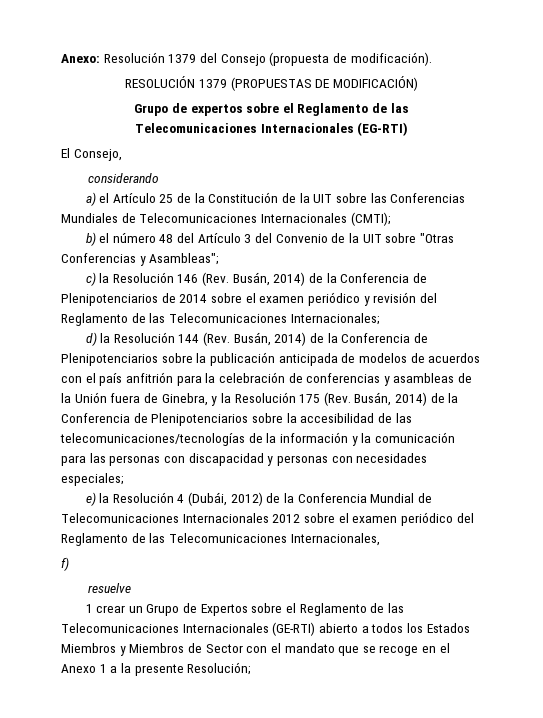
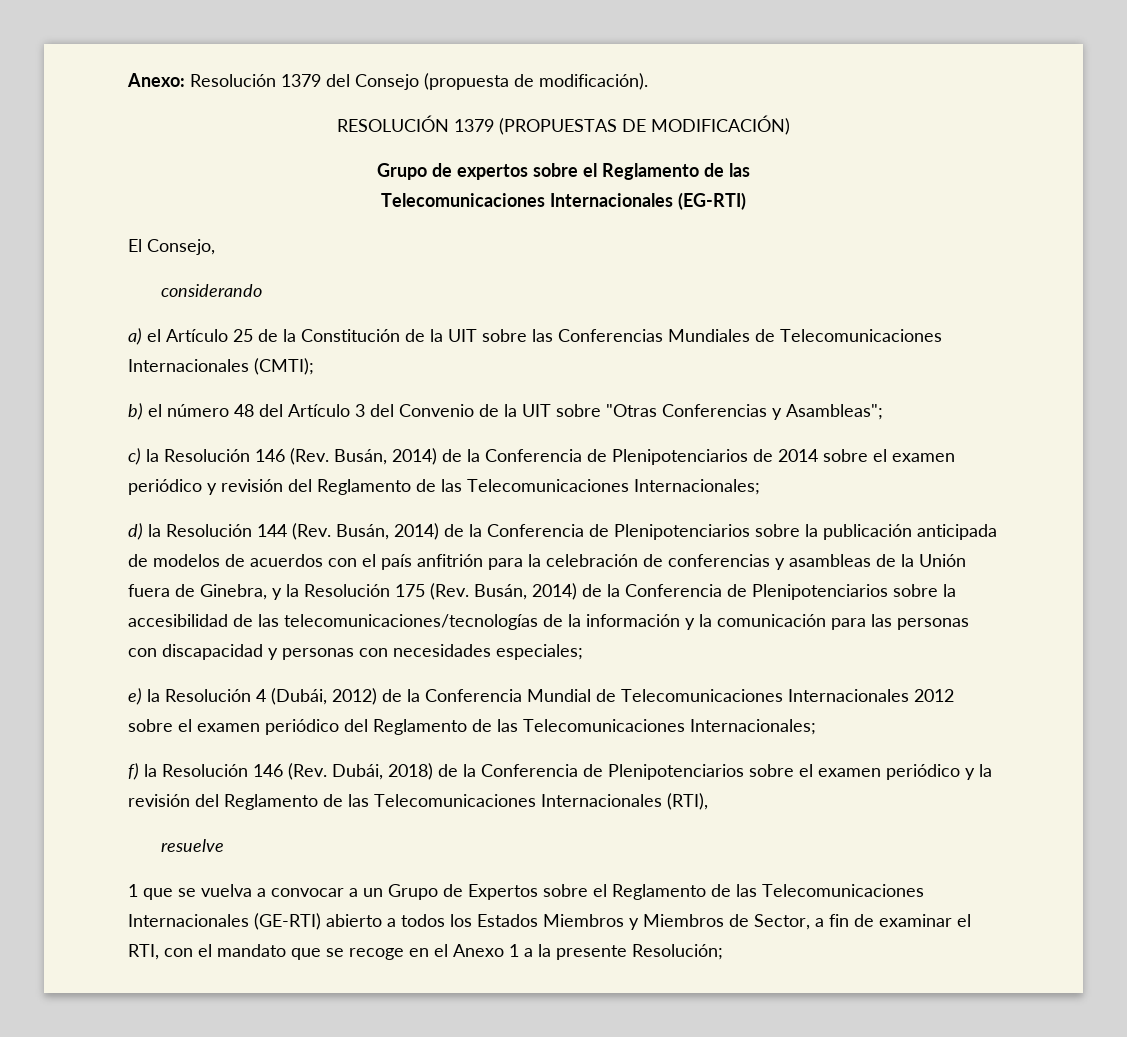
[290,533,380,546] Internacionales, -> [690,719,816,735] Internacionales;
[87,583,131,593] [85,604,126,613] // resuelve // 1 crear -> [144,763,992,780] [128,793,708,810] [160,839,224,852] [128,884,358,900] la Resolución 146 (Rev. Dubái, 2018) de la Conferencia de Plenipotenciarios sobre el examen periódico y la revisión del Reglamento de las Telecomunicaciones Internacionales (RTI), // resuelve // 1 que se vuelva a convocar a
[205,644,243,653] Sector -> [754,914,971,930] [128,944,159,960] Sector, a fin de examinar el RTI,

